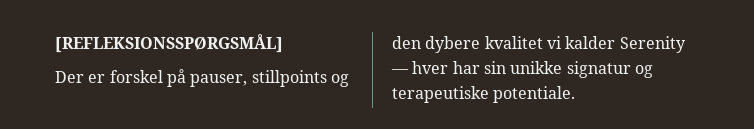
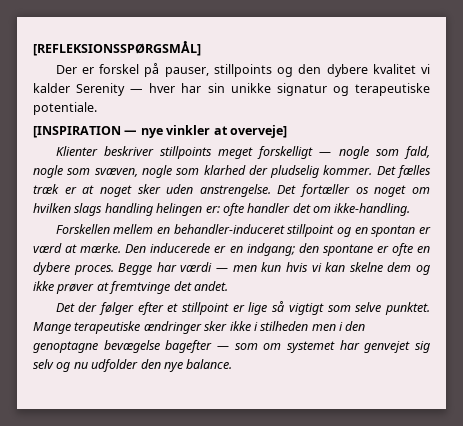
(576, 94) none -> [33,125,287,138] [55,146,430,159] [33,165,432,178] [33,184,430,197] [33,203,411,216] [55,224,431,237] [33,243,430,256] [33,262,431,275] [33,281,228,294] [55,301,430,315] [33,321,366,334] [33,340,431,353] [33,359,233,372] // [INSPIRATION — nye vinkler at overveje] // Klienter beskriver stillpoints meget forskelligt — nogle som fald, nogle som svæven, nogle som klarhed der pludselig kommer. Det fælles træk er at noget sker uden anstrengelse. Det fortæller os noget om hvilken slags handling helingen er: ofte handler det om ikke-handling. // Forskellen mellem en behandler-induceret stillpoint og en spontan er værd at mærke. Den inducerede er en indgang; den spontane er ofte en dybere proces. Begge har værdi — men kun hvis vi kan skelne dem og ikke prøver at fremtvinge det andet. // Det der følger efter et stillpoint er lige så vigtigt som selve punktet. Mange terapeutiske ændringer sker ikke i stilheden men i den genoptagne bevægelse bagefter — som om systemet har genvejet sig selv og nu udfolder den nye balance.

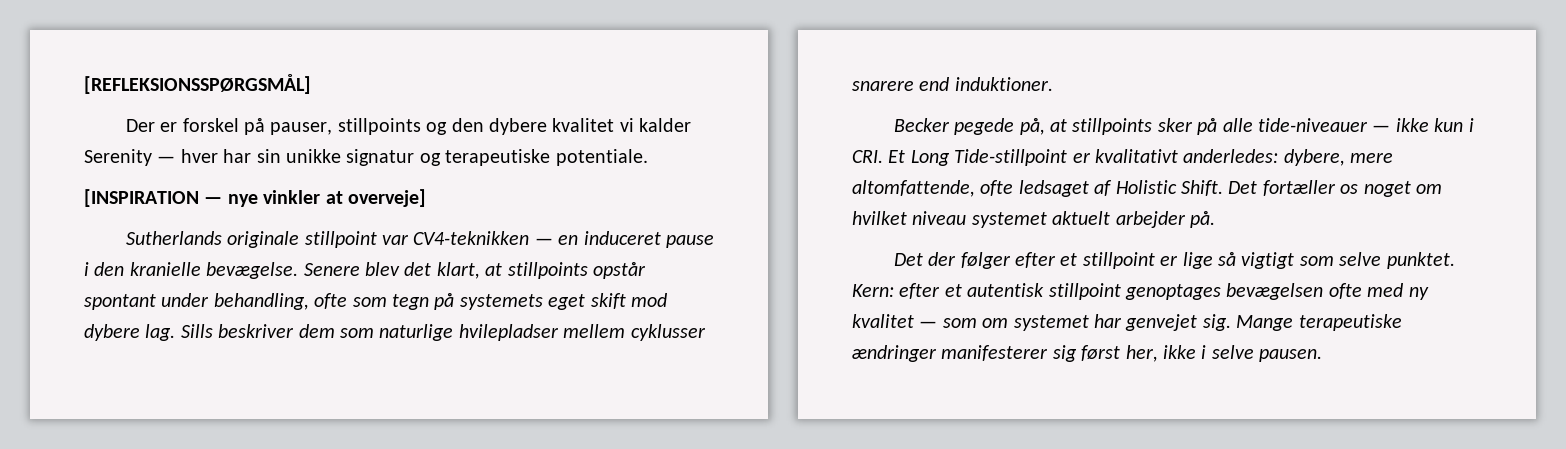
[55,146,430,159] [33,165,432,178] [33,184,271,197] Klienter beskriver stillpoints meget forskelligt — nogle som fald, nogle som svæven, nogle som klarhed der pludselig kommer. Det fælles træk er at noget sker uden anstrengelse. -> [125,231,714,248] [84,262,646,279] [84,293,667,310] [84,324,706,341] [852,77,1053,91] [893,118,1474,135] [852,149,1394,166] [852,180,1223,197] Sutherlands originale stillpoint var CV4-teknikken — en induceret pause i den kranielle bevægelse. Senere blev det klart, at stillpoints opstår spontant under behandling, ofte som tegn på systemets eget skift mod dybere lag. Sills beskriver dem som naturlige hvilepladser mellem cyklusser snarere end induktioner. // Becker pegede på, at stillpoints sker på alle tide-niveauer — ikke kun i CRI. Et Long Tide-stillpoint er kvalitativt anderledes: dybere, mere altomfattende, ofte ledsaget af Holistic Shift.
[33,203,411,216] [55,224,431,237] [33,243,430,256] [33,262,431,275] [33,281,228,294] hvilken slags handling helingen er: ofte handler det om ikke-handling. // Forskellen mellem en behandler-induceret stillpoint og en spontan er værd at mærke. Den inducerede er en indgang; den spontane er ofte en dybere proces. Begge har værdi — men kun hvis vi kan skelne dem og ikke prøver at fremtvinge det andet. -> [852,211,1215,228] hvilket niveau systemet aktuelt arbejder på.
[33,321,366,334] [33,340,213,353] Mange terapeutiske ændringer sker ikke i stilheden men i den genoptagne bevægelse bagefter -> [852,283,1429,300] [852,314,914,328] Kern: efter et autentisk stillpoint genoptages bevægelsen ofte med ny kvalitet
[415,341,431,353] [33,359,233,372] sig selv og nu udfolder den nye balance. -> [1202,314,1402,331] [852,345,1323,362] sig. Mange terapeutiske ændringer manifesterer sig først her, ikke i selve pausen.

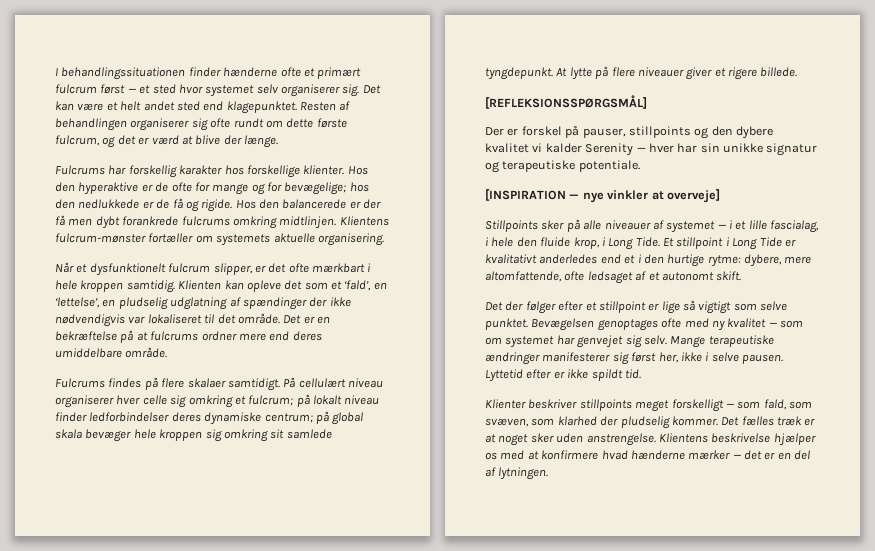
(84, 84) none -> [55,67,362,80] [55,84,381,97] [55,101,351,114] [55,118,347,131] [55,135,278,148] [55,165,368,178] [55,182,369,195] [55,198,382,212] [55,215,389,229] [55,233,384,246] [55,262,371,276] [55,280,387,293] [55,297,351,310] [55,313,330,327] [55,330,322,343] [55,347,168,358] [55,377,383,391] [55,394,380,408] [55,411,364,425] [55,429,332,442] [485,66,798,80] I behandlingssituationen finder hænderne ofte et primært fulcrum først — et sted hvor systemet selv organiserer sig. Det kan være et helt andet sted end klagepunktet. Resten af behandlingen organiserer sig ofte rundt om dette første fulcrum, og det er værd at blive der længe. // Fulcrums har forskellig karakter hos forskellige klienter. Hos den hyperaktive er de ofte for mange og for bevægelige; hos den nedlukkede er de få og rigide. Hos den balancerede er der få men dybt forankrede fulcrums omkring midtlinjen. Klientens fulcrum-mønster fortæller om systemets aktuelle organisering. // Når et dysfunktionelt fulcrum slipper, er det ofte mærkbart i hele kroppen samtidig. Klienten kan opleve det som et ‘fald’, en ‘lettelse’, en pludselig udglatning af spændinger der ikke nødvendigvis var lokaliseret til det område. Det er en bekræftelse på at fulcrums ordner mere end deres umiddelbare område. // Fulcrums findes på flere skalaer samtidigt. På cellulært niveau organiserer hver celle sig omkring et fulcrum; på lokalt niveau finder ledforbindelser deres dynamiske centrum; på global skala bevæger hele kroppen sig omkring sit samlede tyngdepunkt. At lytte på flere niveauer giver et rigere billede. //
[125,231,714,248] [84,262,646,279] [84,293,667,310] [84,324,706,341] [852,77,1053,91] [893,118,1474,135] [852,149,1279,166] Sutherlands originale stillpoint var CV4-teknikken — en induceret pause i den kranielle bevægelse. Senere blev det klart, at stillpoints opstår spontant under behandling, ofte som tegn på systemets eget skift mod dybere lag. Sills beskriver dem som naturlige hvilepladser mellem cyklusser snarere end induktioner. // Becker pegede på, at stillpoints sker på alle tide-niveauer — ikke kun i CRI. Et Long Tide-stillpoint er kvalitativt anderledes: -> [485,219,820,233] [485,237,796,250] [485,254,741,267] Stillpoints sker på alle niveauer af systemet — i et lille fascialag, i hele den fluide krop, i Long Tide. Et stillpoint i Long Tide er kvalitativt anderledes end et i den hurtige rytme:
[1115,180,1442,197] [852,211,1215,228] Holistic Shift. Det fortæller os noget om hvilket niveau systemet aktuelt arbejder på. -> [648,271,742,281] et autonomt skift.
[852,283,1324,300] Kern: efter et autentisk stillpoint genoptages bevægelsen -> [531,318,658,331] Bevægelsen genoptages
[1202,314,1231,331] sig. -> [625,335,667,348] sig selv.
(1323, 355) none -> [485,369,641,382] [485,399,812,412] [485,416,816,429] [485,433,816,446] [485,450,811,460] [485,467,549,480] Lyttetid efter er ikke spildt tid. // Klienter beskriver stillpoints meget forskelligt — som fald, som svæven, som klarhed der pludselig kommer. Det fælles træk er at noget sker uden anstrengelse. Klientens beskrivelse hjælper os med at konfirmere hvad hænderne mærker — det er en del af lytningen.

